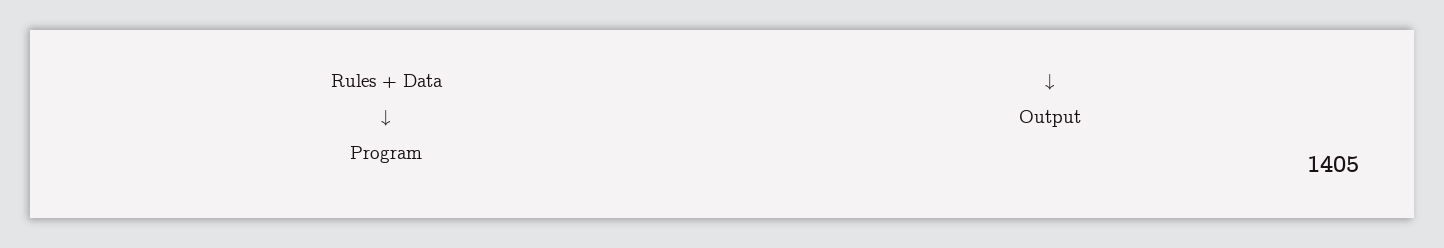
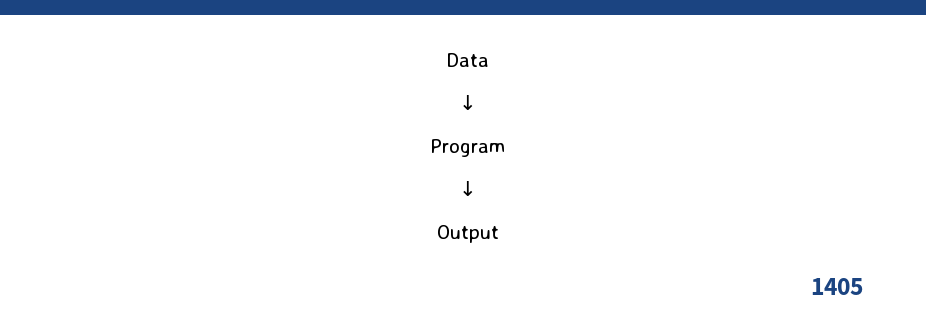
[330,74,397,88] Rules + -> (446, 60) none

